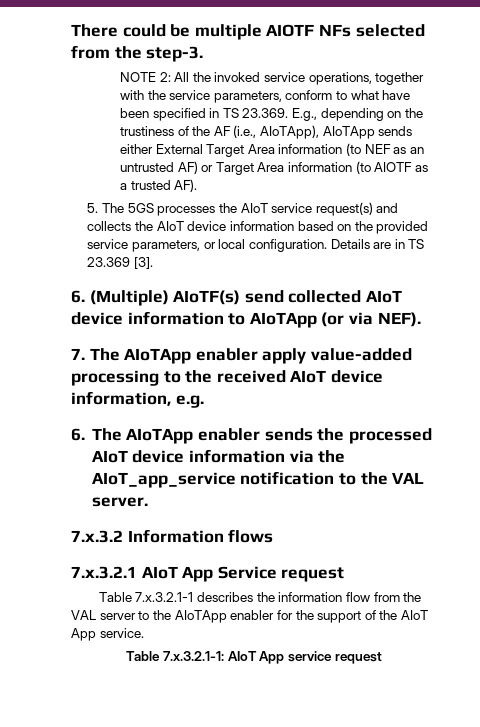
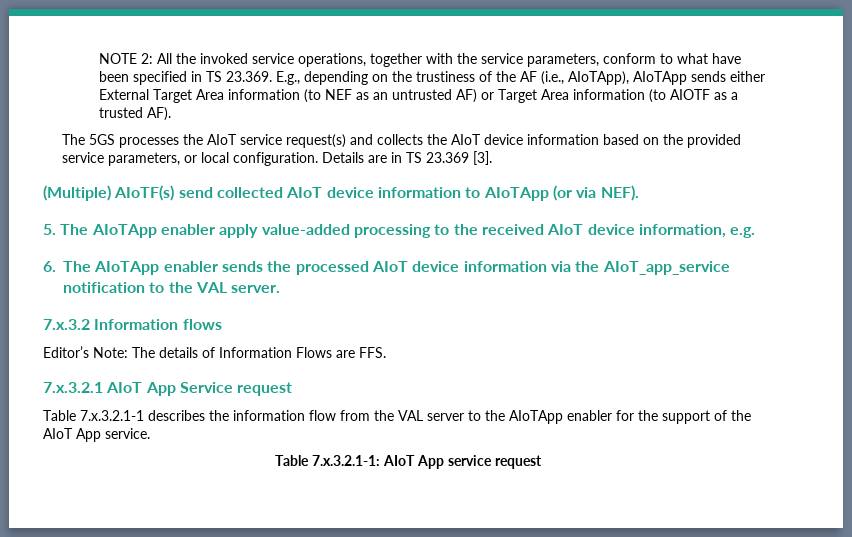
[71,24,425,40] [71,45,204,62] There could be multiple AIOTF NFs selected from the step-3. // -> (98, 58) none
[87,203,99,213] 5. -> (171, 114) none
[71,290,85,303] 6. -> (492, 158) none
[71,348,85,360] 7. -> [43,224,56,235] 5.
(274, 536) none -> [43,346,386,358] // Editor’s Note: The details of Information Flows are FFS.

